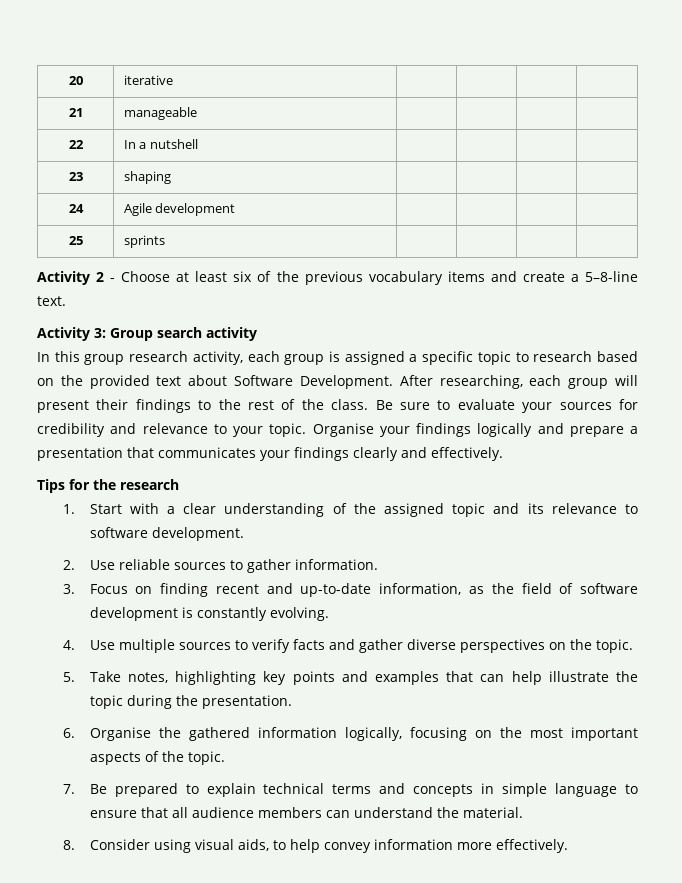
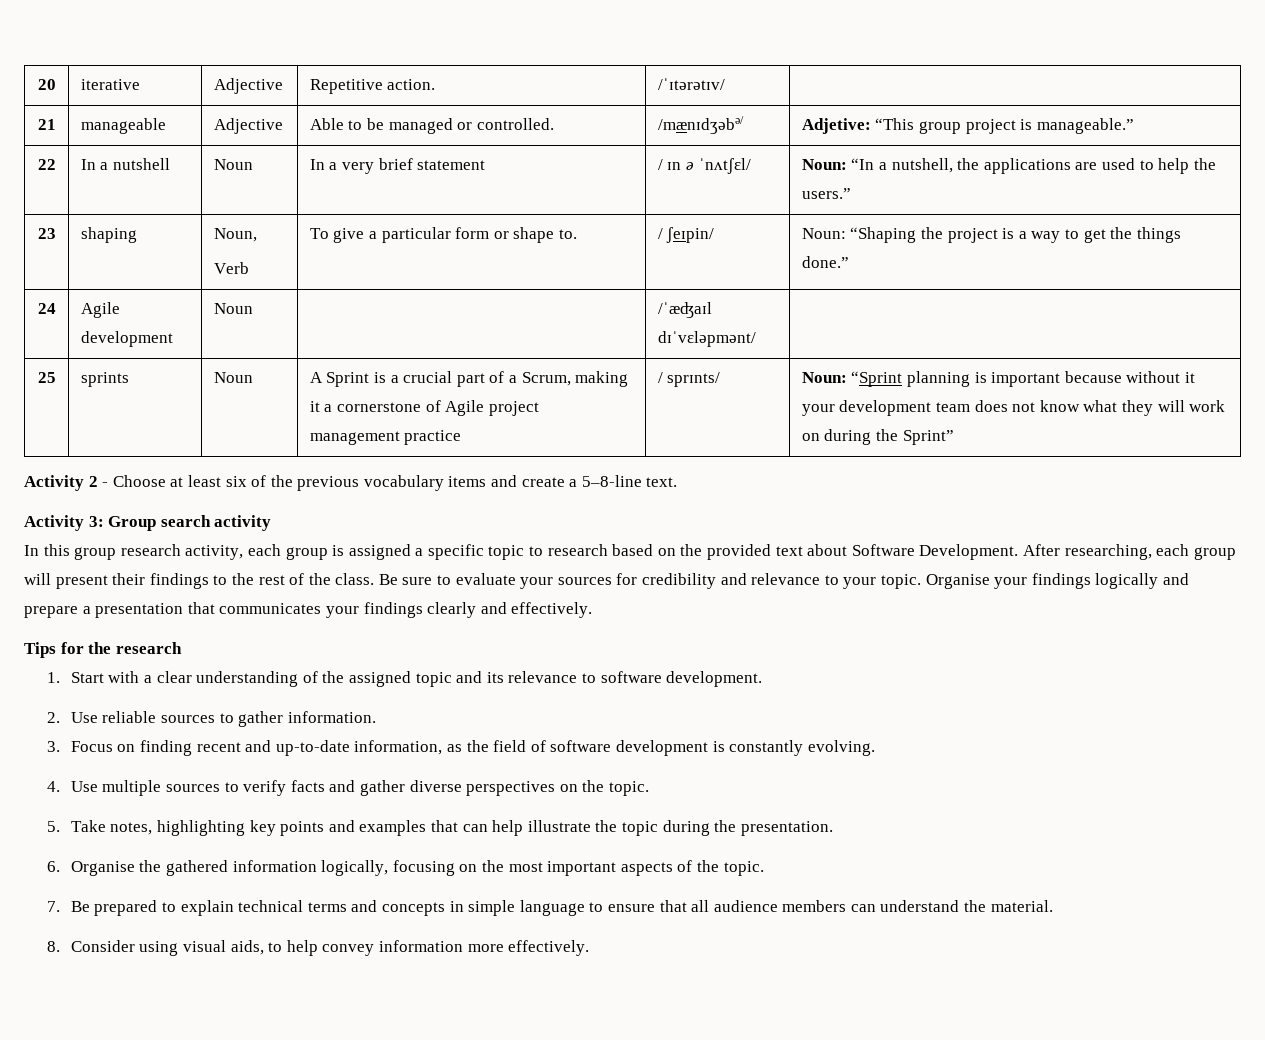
[68,108,83,117] [123,107,197,120] [68,140,84,149] [123,139,198,149] [68,172,83,181] [123,171,171,184] | | | // 21 | manageable | | | | // 22 | In a nutshell | | | | // 23 | shaping | | | | -> [213,78,283,94] [309,79,436,94] [657,78,725,90] [37,119,56,130] [80,118,166,134] [213,118,283,134] [309,118,554,134] [657,116,744,134] [801,118,1134,134] [37,159,56,170] [80,158,171,170] [213,159,253,170] [309,158,486,174] [657,158,751,174] [801,158,1216,174] [801,188,851,199] [37,228,56,239] [80,227,137,243] [213,228,257,242] [213,262,249,274] [309,227,577,243] [657,227,715,243] [801,227,1181,243] [801,256,849,268] Adjective | Repetitive action. | /ˈɪtərətɪv/ | // 21 | manageable | Adjective | Able to be managed or controlled. | /mænɪdʒəbə/ | Adjetive: “This group project is manageable.” // 22 | In a nutshell | Noun | In a very brief statement | / ɪn ə ˈnʌtʃɛl/ | Noun: “In a nutshell, the applications are used to help the users.” // 23 | shaping | Noun, // Verb | To give a particular form or shape to. | / ʃeɪpin/ | Noun: “Shaping the project is a way to get the things done.”
(236, 209) | | -> [213,303,253,314] [657,302,712,318] [657,331,756,347] Noun | | /ˈæʤaɪl dɪˈvɛləpmənt/
(165, 241) | | | -> [213,372,253,383] [309,371,629,387] [309,400,539,416] [309,430,462,445] [657,372,721,387] [801,371,1195,387] [801,400,1226,416] [801,429,954,445] Noun | A Sprint is a crucial part of a Scrum, making it a cornerstone of Agile project management practice | / sprɪnts/ | Noun: “Sprint planning is important because without it your development team does not know what they will work on during the Sprint”

